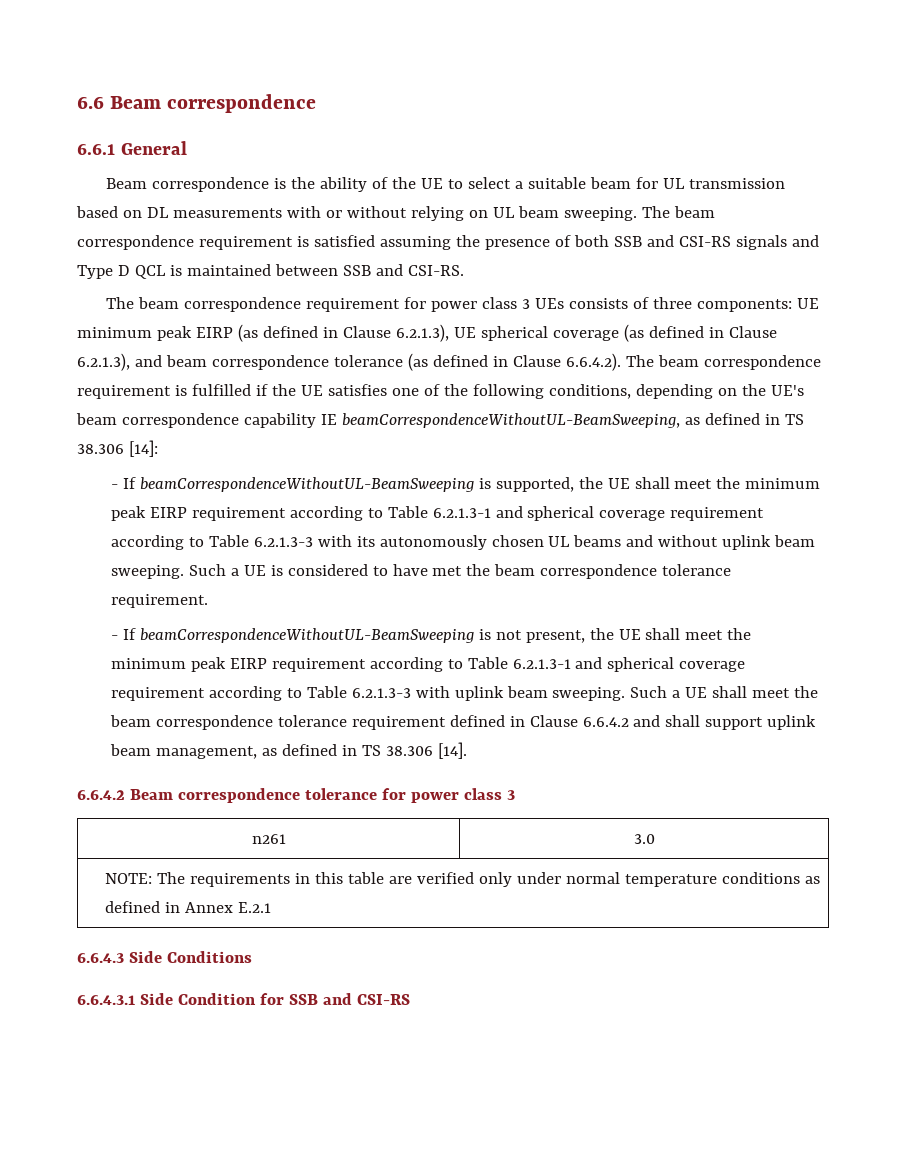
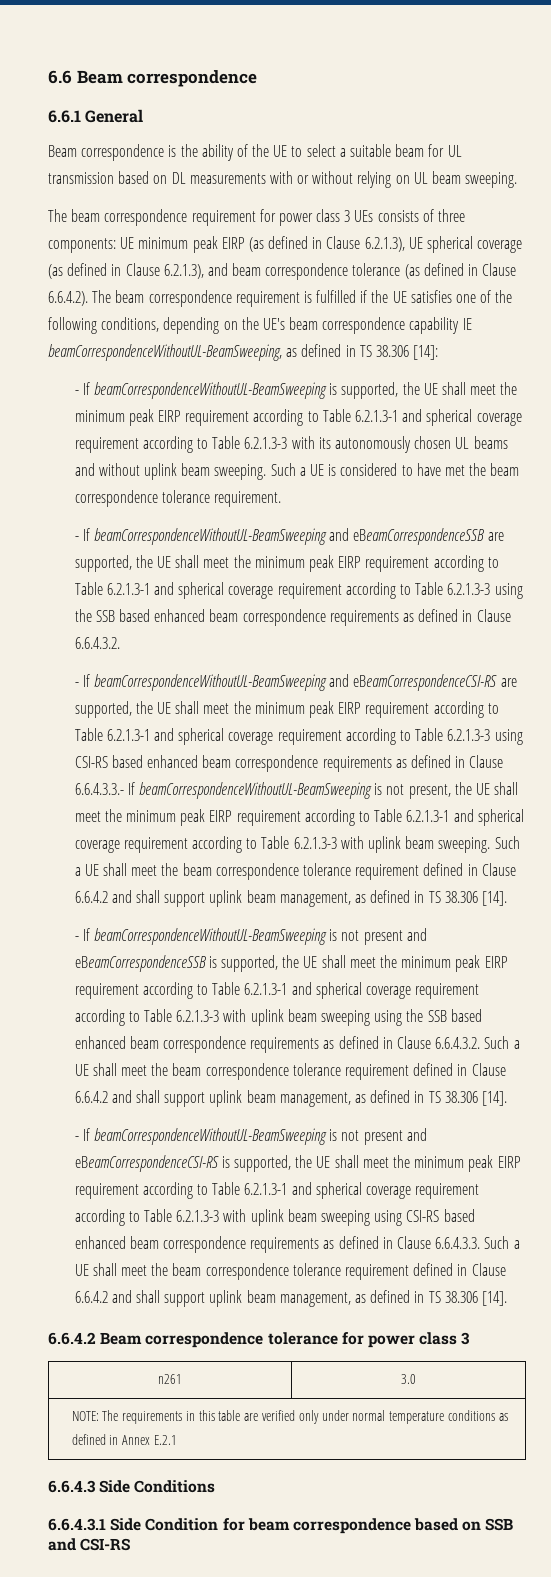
[641,206,715,218] [77,235,819,250] [77,264,464,279] The beam correspondence requirement is satisfied assuming the presence of both SSB and CSI-RS signals and Type D QCL is maintained between SSB and CSI-RS. -> (518, 180) none
(474, 635) none -> [329,528,504,545] [74,555,499,572] [74,582,523,599] [74,609,511,626] [74,637,120,649] [74,674,517,691] [74,701,499,718] [74,728,523,745] [74,755,504,772] [74,782,373,799] and eBeamCorrespondenceSSB are supported, the UE shall meet the minimum peak EIRP requirement according to Table 6.2.1.3-1 and spherical coverage requirement according to Table 6.2.1.3-3 using the SSB based enhanced beam correspondence requirements as defined in Clause 6.6.4.3.2. // - If beamCorrespondenceWithoutUL-BeamSweeping and eBeamCorrespondenceCSI-RS are supported, the UE shall meet the minimum peak EIRP requirement according to Table 6.2.1.3-1 and spherical coverage requirement according to Table 6.2.1.3-3 using CSI-RS based enhanced beam correspondence requirements as defined in Clause 6.6.4.3.3.- If beamCorrespondenceWithoutUL-BeamSweeping
(467, 750) none -> [74,928,427,945] [74,955,508,972] [74,982,480,999] [74,1009,482,1026] [74,1036,520,1053] [74,1063,506,1080] [74,1090,507,1107] [74,1128,427,1145] [74,1155,521,1172] [74,1182,480,1199] [74,1209,475,1226] [74,1236,520,1253] [74,1263,506,1280] [74,1290,507,1307] // - If beamCorrespondenceWithoutUL-BeamSweeping is not present and eBeamCorrespondenceSSB is supported, the UE shall meet the minimum peak EIRP requirement according to Table 6.2.1.3-1 and spherical coverage requirement according to Table 6.2.1.3-3 with uplink beam sweeping using the SSB based enhanced beam correspondence requirements as defined in Clause 6.6.4.3.2. Such a UE shall meet the beam correspondence tolerance requirement defined in Clause 6.6.4.2 and shall support uplink beam management, as defined in TS 38.306 [14]. // - If beamCorrespondenceWithoutUL-BeamSweeping is not present and eBeamCorrespondenceCSI-RS is supported, the UE shall meet the minimum peak EIRP requirement according to Table 6.2.1.3-1 and spherical coverage requirement according to Table 6.2.1.3-3 with uplink beam sweeping using CSI-RS based enhanced beam correspondence requirements as defined in Clause 6.6.4.3.3. Such a UE shall meet the beam correspondence tolerance requirement defined in Clause 6.6.4.2 and shall support uplink beam management, as defined in TS 38.306 [14].
(284, 999) none -> [247,1518,482,1534] beam correspondence based on

